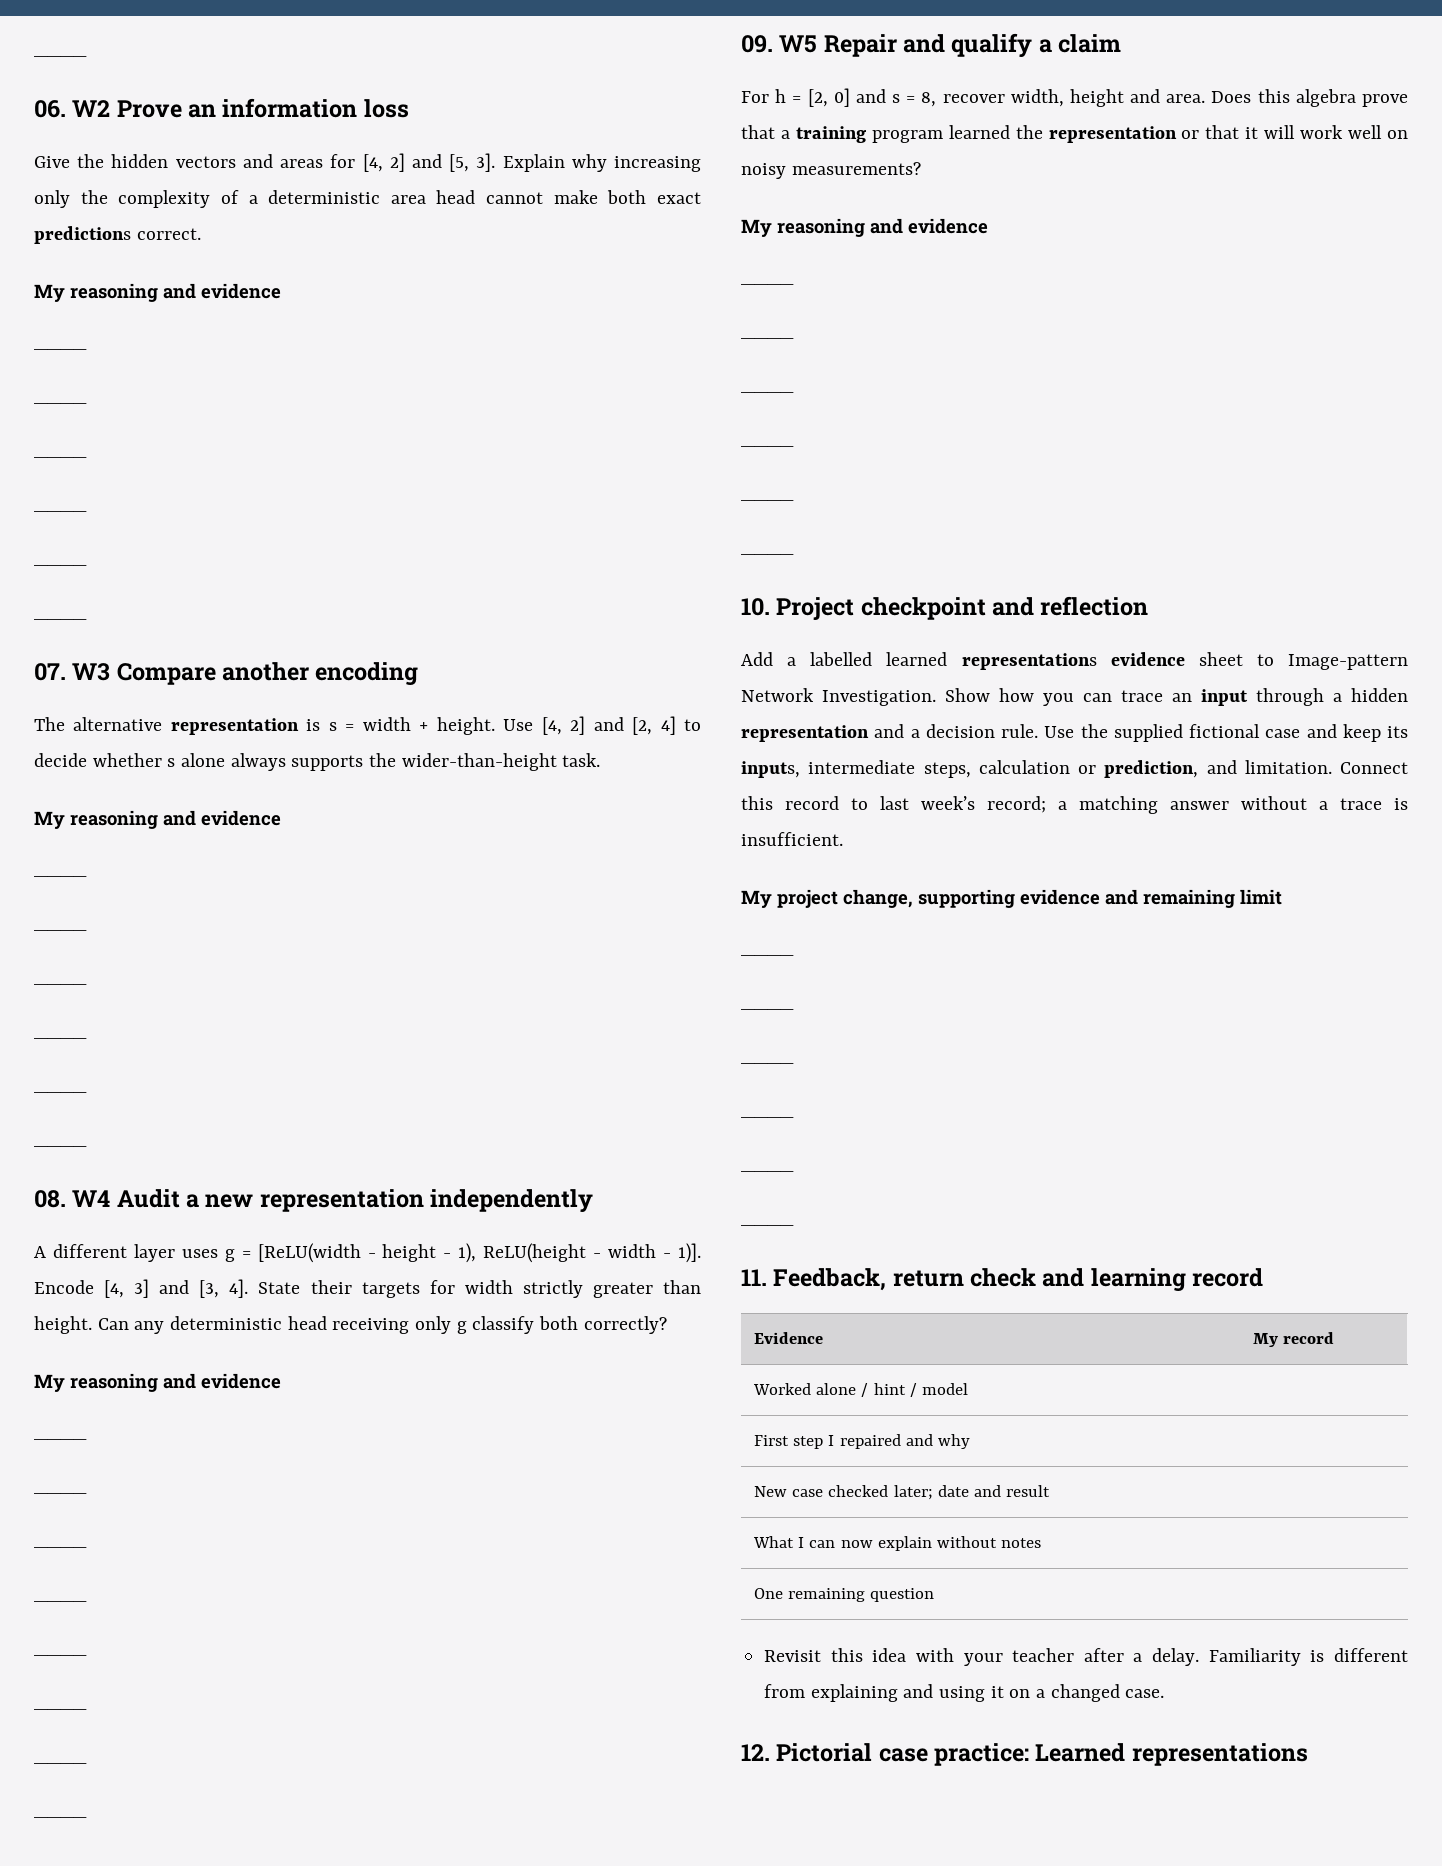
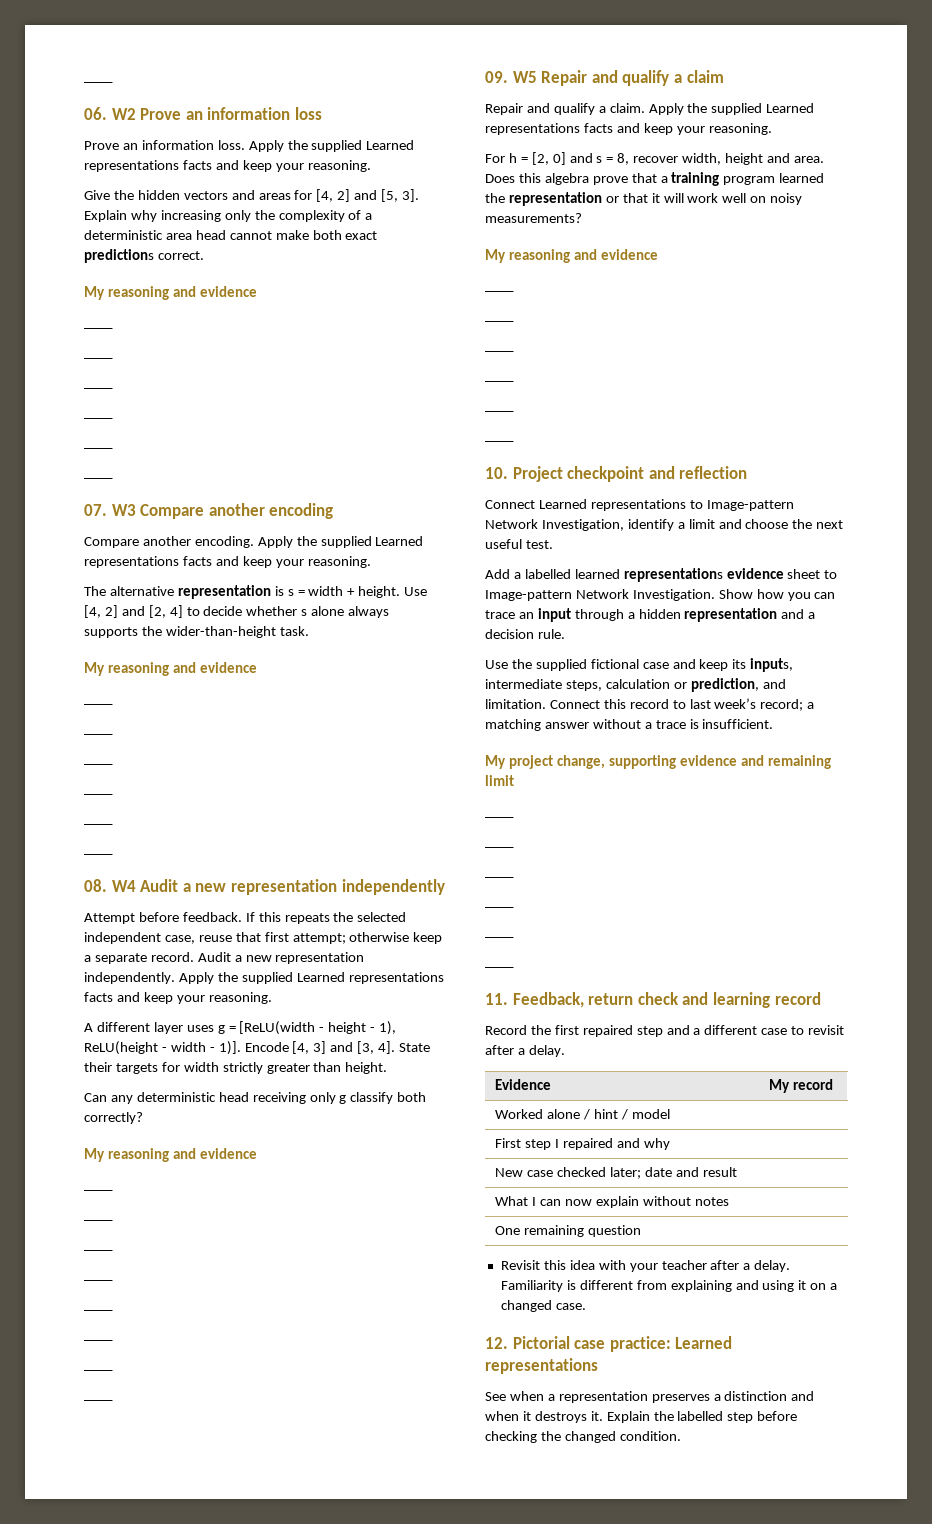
(409, 108) none -> [84,140,415,152] [84,160,371,172] // Prove an information loss. Apply the supplied Learned representations facts and keep your reasoning.
(419, 674) none -> [84,536,424,548] [84,556,371,568] // Compare another encoding. Apply the supplied Learned representations facts and keep your reasoning.
(594, 1201) none -> [84,912,407,924] [84,932,443,944] [84,952,365,964] [84,972,444,984] [84,992,272,1004] // Attempt before feedback. If this repeats the selected independent case, reuse that first attempt; otherwise keep a separate record. Audit a new representation independently. Apply the supplied Learned representations facts and keep your reasoning.
(92, 1325) none -> (388, 1068) //
(1122, 43) none -> [485,103,815,115] [485,123,772,135] // Repair and qualify a claim. Apply the supplied Learned representations facts and keep your reasoning.
(1149, 606) none -> [485,499,794,511] [485,519,844,531] [485,539,553,549] // Connect Learned representations to Image-pattern Network Investigation, identify a limit and choose the next useful test.
(1038, 731) none -> (565, 634) //
(1264, 1277) none -> [485,1025,845,1037] [485,1045,565,1057] // Record the first repaired step and a different case to revisit after a delay.
(1308, 1754) none -> [485,1391,815,1403] [485,1411,798,1423] [485,1431,681,1443] // See when a representation preserves a distinction and when it destroys it. Explain the labelled step before checking the changed condition.

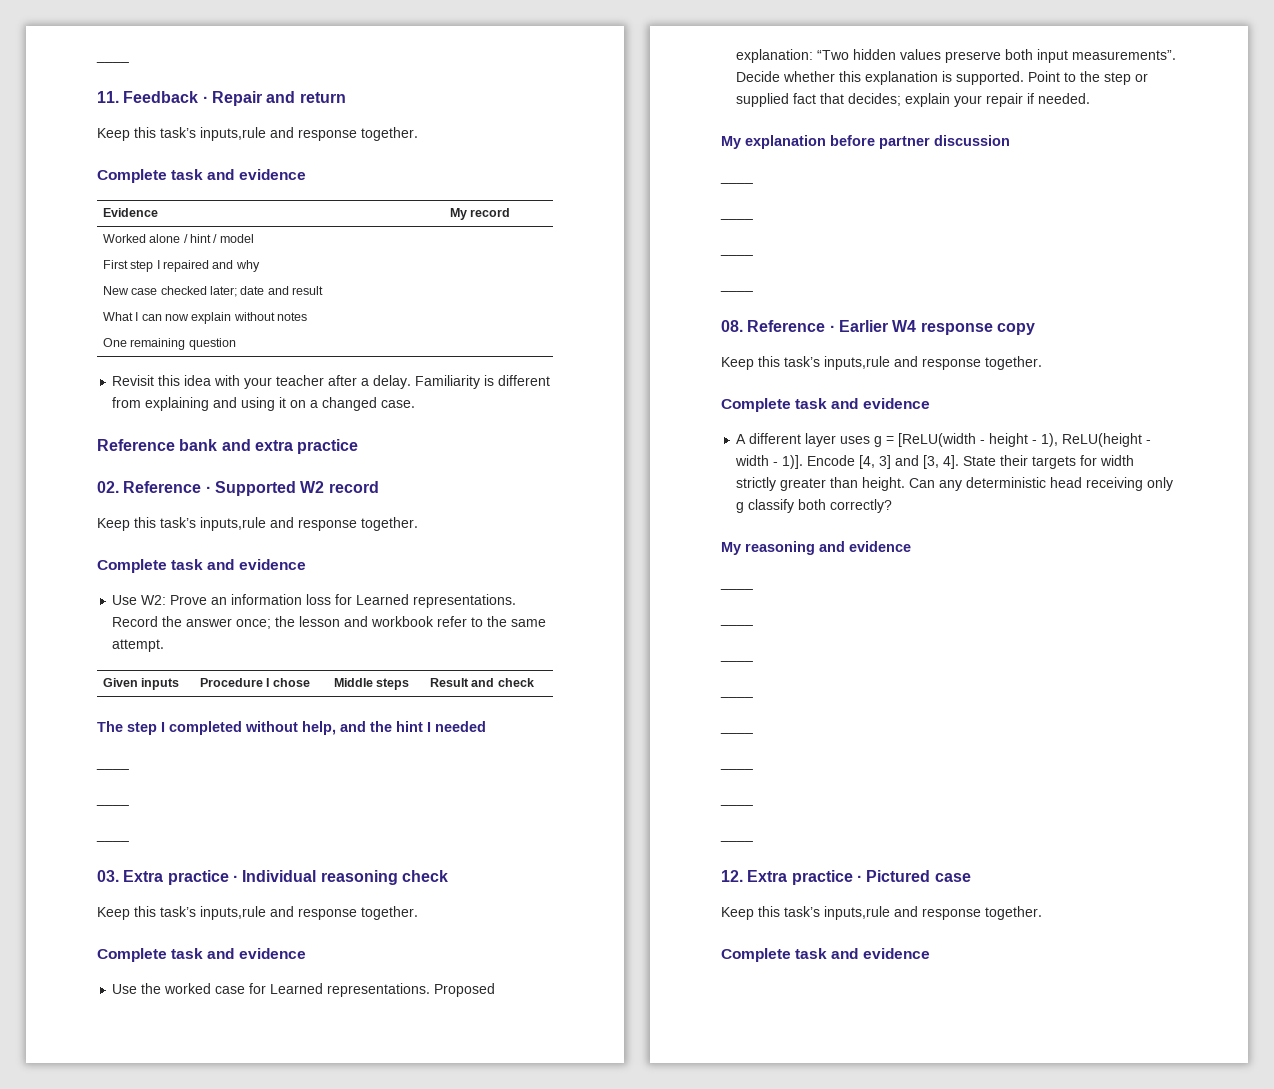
[84,81,113,83] [84,107,322,120] [84,140,415,152] [84,160,371,172] [84,189,420,202] [84,210,373,222] [84,230,378,240] [84,249,204,263] [84,286,258,300] [84,327,113,329] [84,357,113,359] [84,387,113,389] [84,417,113,419] [84,447,113,449] [84,477,113,479] [84,503,334,519] [84,536,424,548] [84,556,371,568] [84,585,428,599] [84,605,390,618] [84,626,309,638] [84,662,258,676] [84,703,113,705] [84,733,113,735] [84,763,113,765] [84,793,113,795] [84,823,113,825] [84,853,113,855] [84,879,445,895] [84,912,407,924] [84,932,443,944] [84,952,365,964] [84,972,444,984] [84,992,272,1004] [84,1021,397,1035] [84,1041,431,1055] [84,1062,388,1074] [84,1092,427,1104] [84,1112,143,1124] [84,1148,258,1162] [84,1189,113,1191] [84,1219,113,1221] [84,1249,113,1251] [84,1279,113,1281] [84,1309,113,1311] [84,1339,113,1341] [84,1369,113,1371] [84,1399,113,1401] [485,70,724,86] [485,103,815,115] [485,123,772,135] [485,152,824,165] [485,172,825,186] [485,192,803,206] [485,213,582,223] [485,249,659,263] [485,290,514,292] [485,320,514,322] [485,350,514,352] [485,380,514,382] [485,410,514,412] [485,440,514,442] [485,466,748,482] [485,499,794,511] [485,519,844,531] [485,539,553,549] [485,568,838,582] [485,589,836,601] [485,608,816,622] [485,629,565,639] [485,658,794,672] [485,678,786,692] [485,698,815,711] [485,719,774,731] [485,755,832,769] [485,775,514,786] [485,816,514,818] [485,846,514,848] [485,876,514,878] [485,906,514,908] [485,936,514,938] [485,966,514,968] [485,992,821,1008] [485,1025,845,1037] [485,1045,565,1057] ____ // 06. W2 Prove an information loss // Prove an information loss. Apply the supplied Learned representations facts and keep your reasoning. // Give the hidden vectors and areas for [4, 2] and [5, 3]. Explain why increasing only the complexity of a deterministic area head cannot make both exact predictions correct. // My reasoning and evidence // ____ // ____ // ____ // ____ // ____ // ____ // 07. W3 Compare another encoding // Compare another encoding. Apply the supplied Learned representations facts and keep your reasoning. // The alternative representation is s = width + height. Use [4, 2] and [2, 4] to decide whether s alone always supports the wider-than-height task. // My reasoning and evidence // ____ // ____ // ____ // ____ // ____ // ____ // 08. W4 Audit a new representation independently // Attempt before feedback. If this repeats the selected independent case, reuse that first attempt; otherwise keep a separate record. Audit a new representation independently. Apply the supplied Learned representations facts and keep your reasoning. // A different layer uses g = [ReLU(width - height - 1), ReLU(height - width - 1)]. Encode [4, 3] and [3, 4]. State their targets for width strictly greater than height. // Can any deterministic head receiving only g classify both correctly? // My reasoning and evidence // ____ // ____ // ____ // ____ // ____ // ____ // ____ // ____ // 09. W5 Repair and qualify a claim // Repair and qualify a claim. Apply the supplied Learned representations facts and keep your reasoning. // For h = [2, 0] and s = 8, recover width, height and area. Does this algebra prove that a training program learned the representation or that it will work well on noisy measurements? // My reasoning and evidence // ____ // ____ // ____ // ____ // ____ // ____ // 10. Project checkpoint and reflection // Connect Learned representations to Image-pattern Network Investigation, identify a limit and choose the next useful test. // Add a labelled learned representations evidence sheet to Image-pattern Network Investigation. Show how you can trace an input through a hidden representation and a decision rule. // Use the supplied fictional case and keep its inputs, intermediate steps, calculation or prediction, and limitation. Connect this record to last week’s record; a matching answer without a trace is insufficient. // My project change, supporting evidence and remaining limit // ____ // ____ // ____ // ____ // ____ // ____ // 11. Feedback, return check and learning record // Record the first repaired step and a different case to revisit after a delay. -> [96,60,129,63] [97,91,346,106] [97,127,418,141] [97,169,306,183] ____ // 11. Feedback · Repair and return // Keep this task’s inputs,rule and response together. // Complete task and evidence
[485,1336,733,1352] [485,1358,598,1374] [485,1391,815,1403] [485,1411,798,1423] [485,1431,681,1443] 12. Pictorial case practice: Learned representations // See when a representation preserves a distinction and when it destroys it. Explain the labelled step before checking the changed condition. -> [97,439,359,454] [97,481,379,496] [97,517,418,531] [97,559,306,573] [112,594,517,608] [112,616,547,629] [112,639,165,652] [102,678,180,690] [199,678,310,687] [333,678,410,690] [429,678,534,687] [97,721,486,735] [96,767,129,770] [96,803,129,806] [96,839,129,842] [97,870,448,885] [97,906,418,920] [97,948,306,962] [112,983,496,997] [736,49,1177,63] [736,71,1149,85] [736,93,1091,107] [721,135,1010,149] [720,181,753,184] [720,217,753,220] [720,253,753,256] [720,289,753,292] [721,320,1035,335] [721,356,1042,370] [721,398,930,412] [736,433,1152,447] [735,455,1135,469] [736,477,1174,491] [736,499,893,513] [721,541,911,555] [720,587,753,590] [720,623,753,626] [720,659,753,662] [720,695,753,698] [720,731,753,734] [720,767,753,770] [720,803,753,806] [720,839,753,842] [721,870,971,885] [721,906,1042,920] [721,948,930,962] Reference bank and extra practice // 02. Reference · Supported W2 record // Keep this task’s inputs,rule and response together. // Complete task and evidence // Use W2: Prove an information loss for Learned representations. Record the answer once; the lesson and workbook refer to the same attempt. // Given inputs | Procedure I chose | Middle steps | Result and check // The step I completed without help, and the hint I needed // ____ // ____ // ____ // 03. Extra practice · Individual reasoning check // Keep this task’s inputs,rule and response together. // Complete task and evidence // Use the worked case for Learned representations. Proposed explanation: “Two hidden values preserve both input measurements”. Decide whether this explanation is supported. Point to the step or supplied fact that decides; explain your repair if needed. // My explanation before partner discussion // ____ // ____ // ____ // ____ // 08. Reference · Earlier W4 response copy // Keep this task’s inputs,rule and response together. // Complete task and evidence // A different layer uses g = [ReLU(width - height - 1), ReLU(height - width - 1)]. Encode [4, 3] and [3, 4]. State their targets for width strictly greater than height. Can any deterministic head receiving only g classify both correctly? // My reasoning and evidence // ____ // ____ // ____ // ____ // ____ // ____ // ____ // ____ // 12. Extra practice · Pictured case // Keep this task’s inputs,rule and response together. // Complete task and evidence

